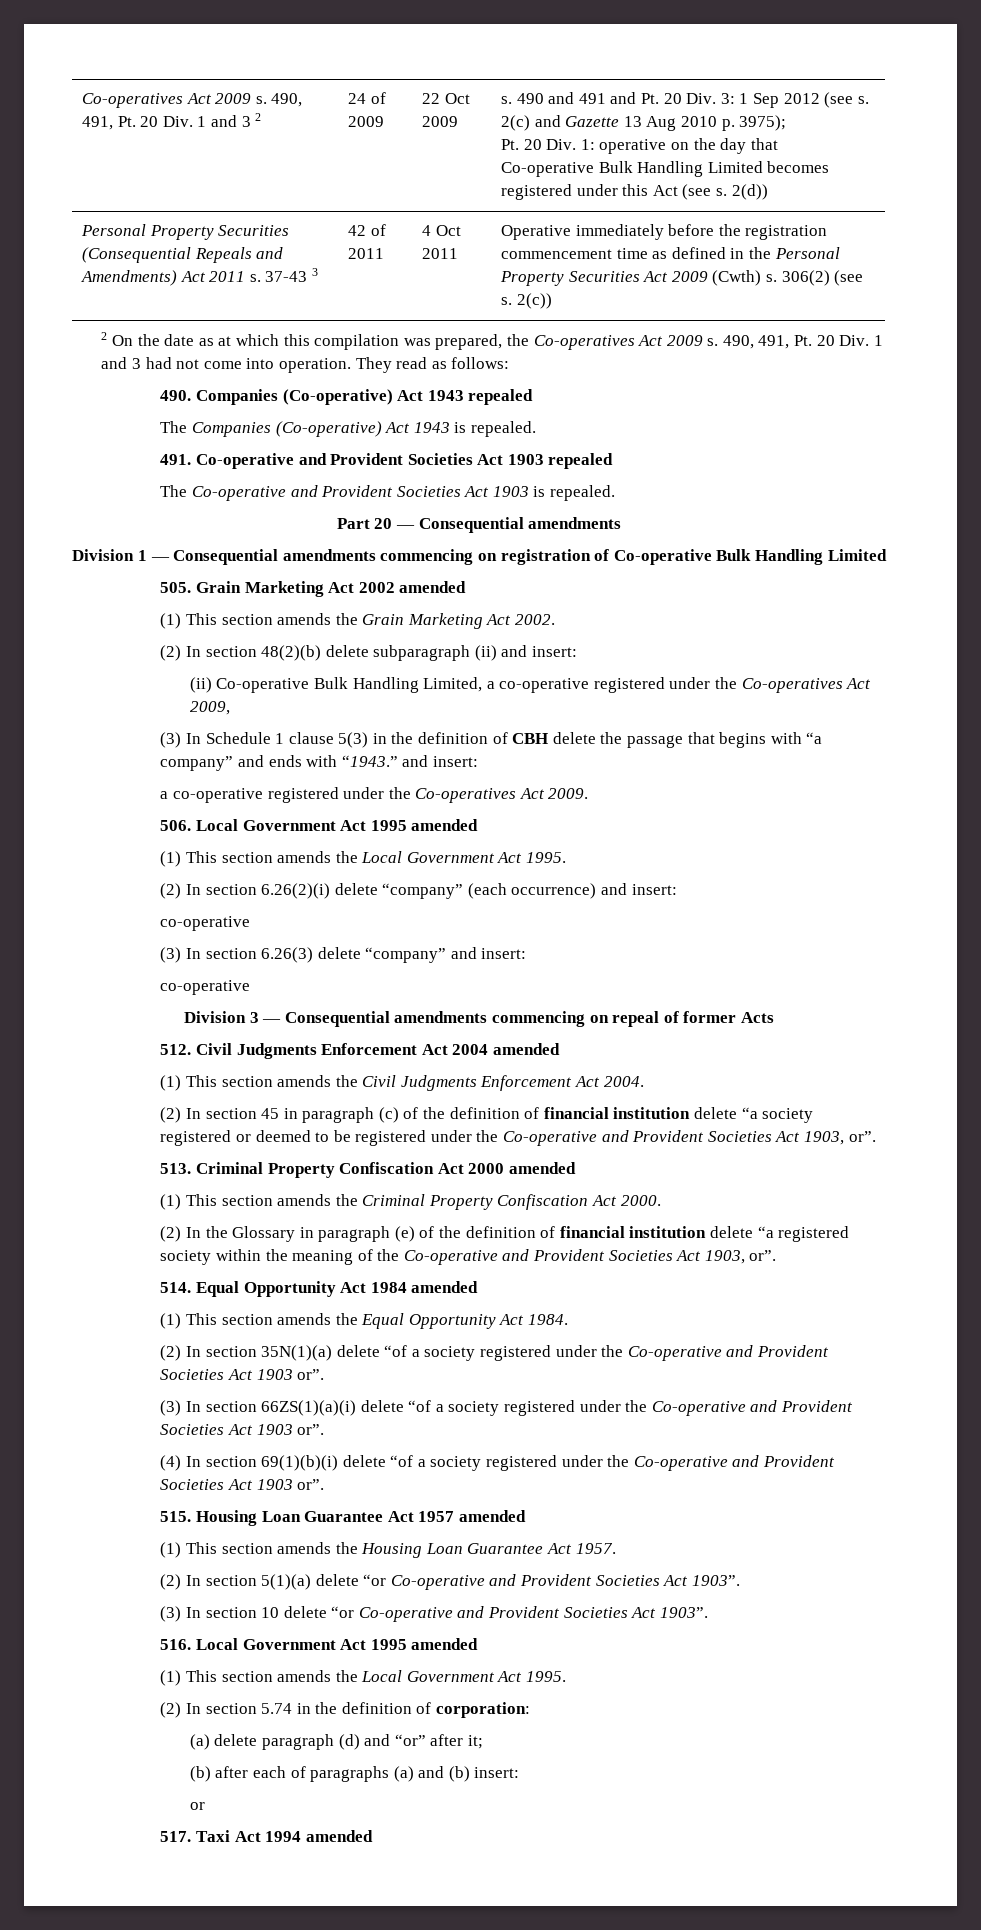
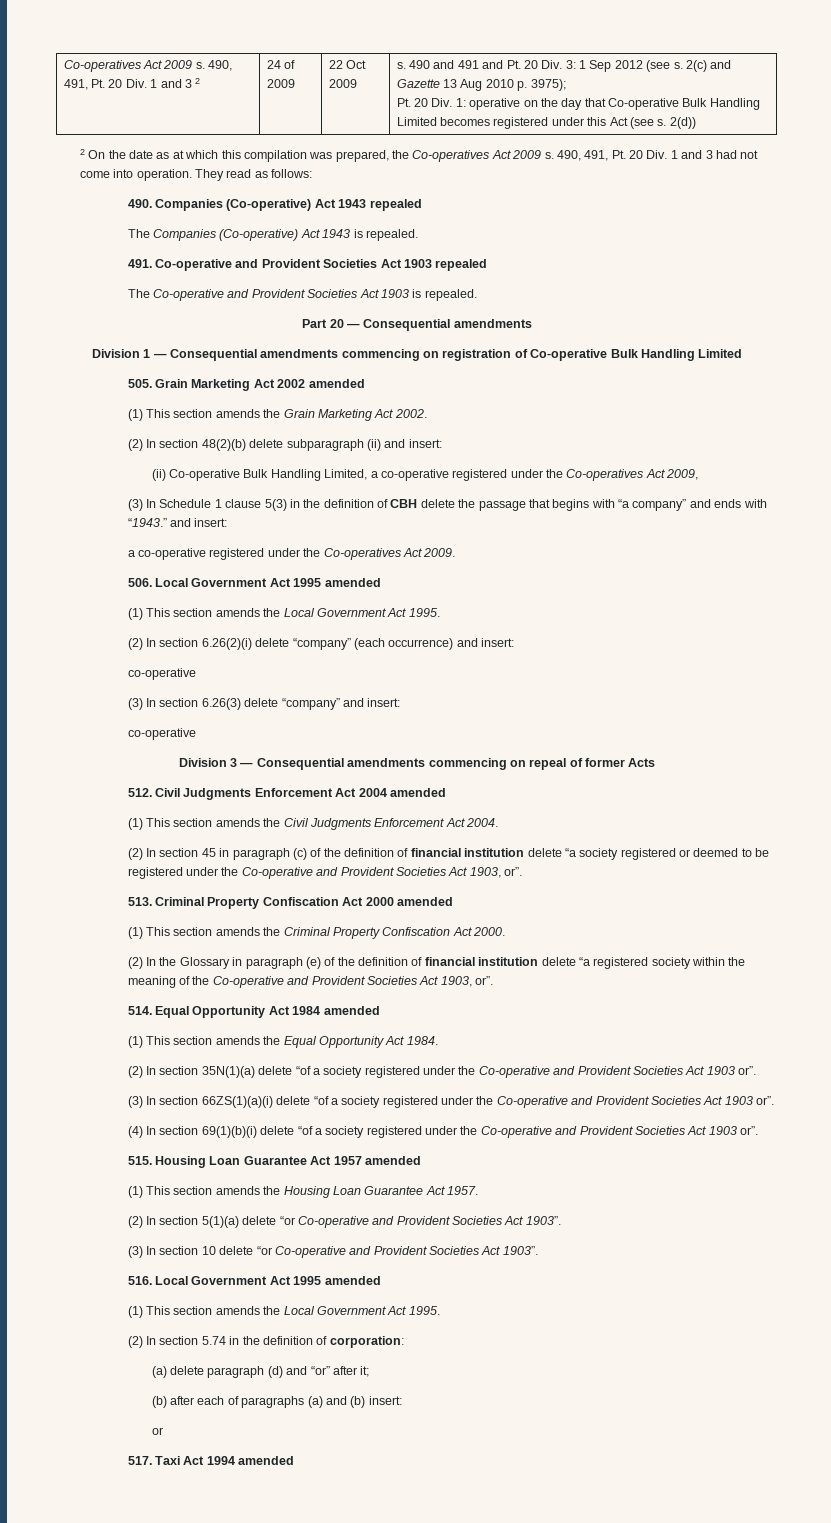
[81,224,290,240] [82,247,284,263] [81,268,319,286] [348,224,386,236] [348,248,385,259] [422,225,461,236] [422,248,459,259] [501,224,828,240] [501,247,840,259] [500,270,864,286] [501,293,552,309] // Personal Property Securities (Consequential Repeals and Amendments) Act 2011 s. 37-43 3 | 42 of 2011 | 4 Oct 2011 | Operative immediately before the registration commencement time as defined in the Personal Property Securities Act 2009 (Cwth) s. 306(2) (see s. 2(c)) -> (696, 123) none

